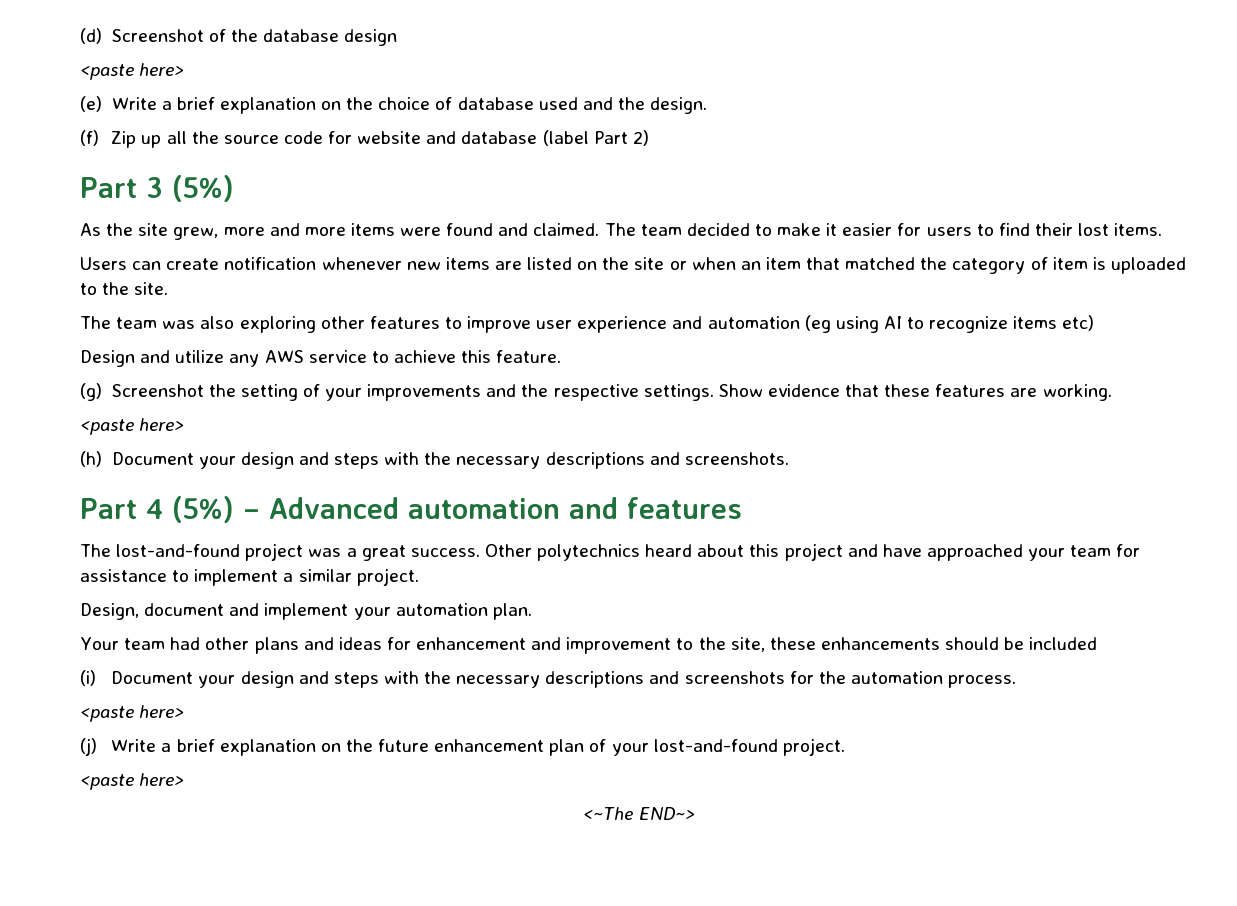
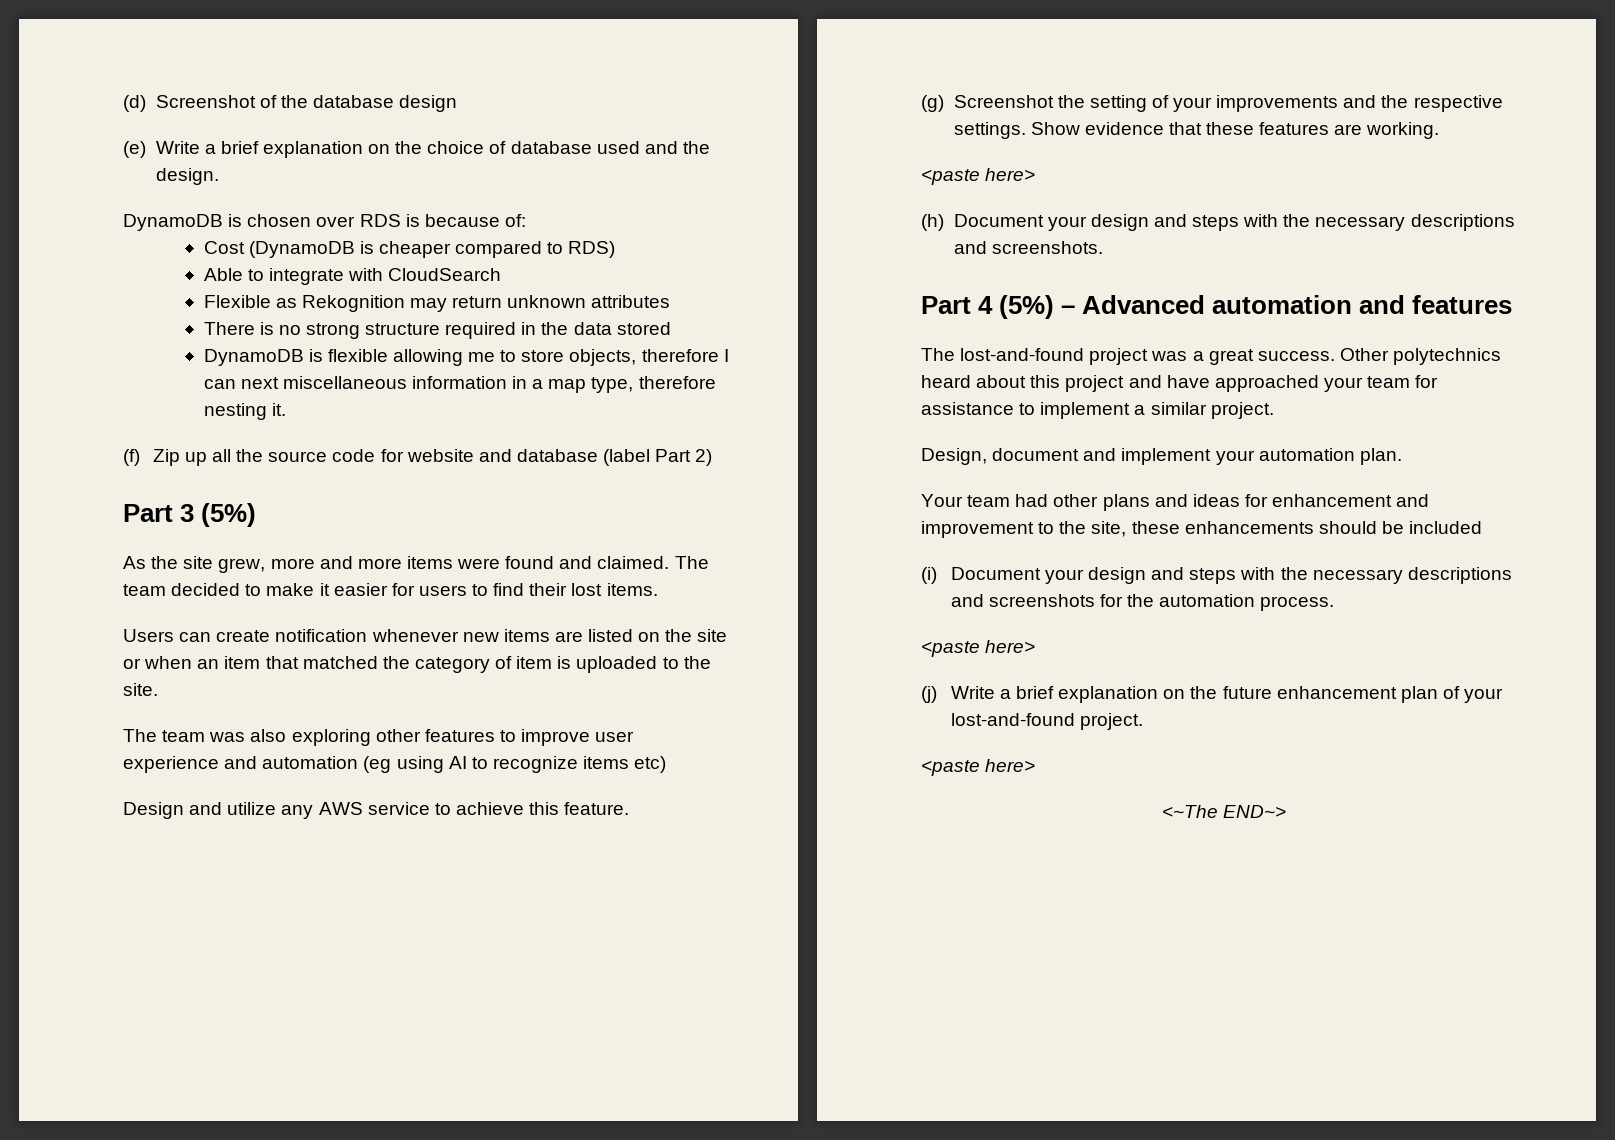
[80,63,185,80] // <paste here> -> (458, 103) none
(708, 105) none -> [123,214,526,231] [203,241,616,258] [203,268,502,285] [203,295,671,312] [203,322,671,339] [203,349,729,366] [203,376,716,393] [203,403,286,420] // DynamoDB is chosen over RDS is because of: // Cost (DynamoDB is cheaper compared to RDS) // Able to integrate with CloudSearch // Flexible as Rekognition may return unknown attributes // There is no strong structure required in the data stored // DynamoDB is flexible allowing me to store objects, therefore I can next miscellaneous information in a map type, therefore nesting it.

